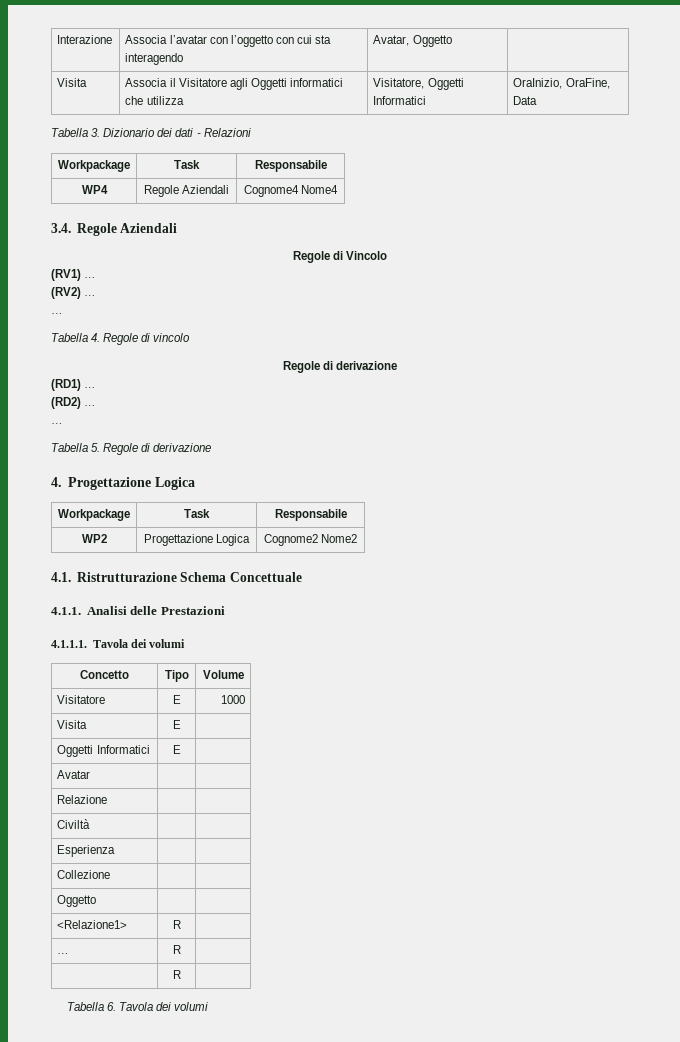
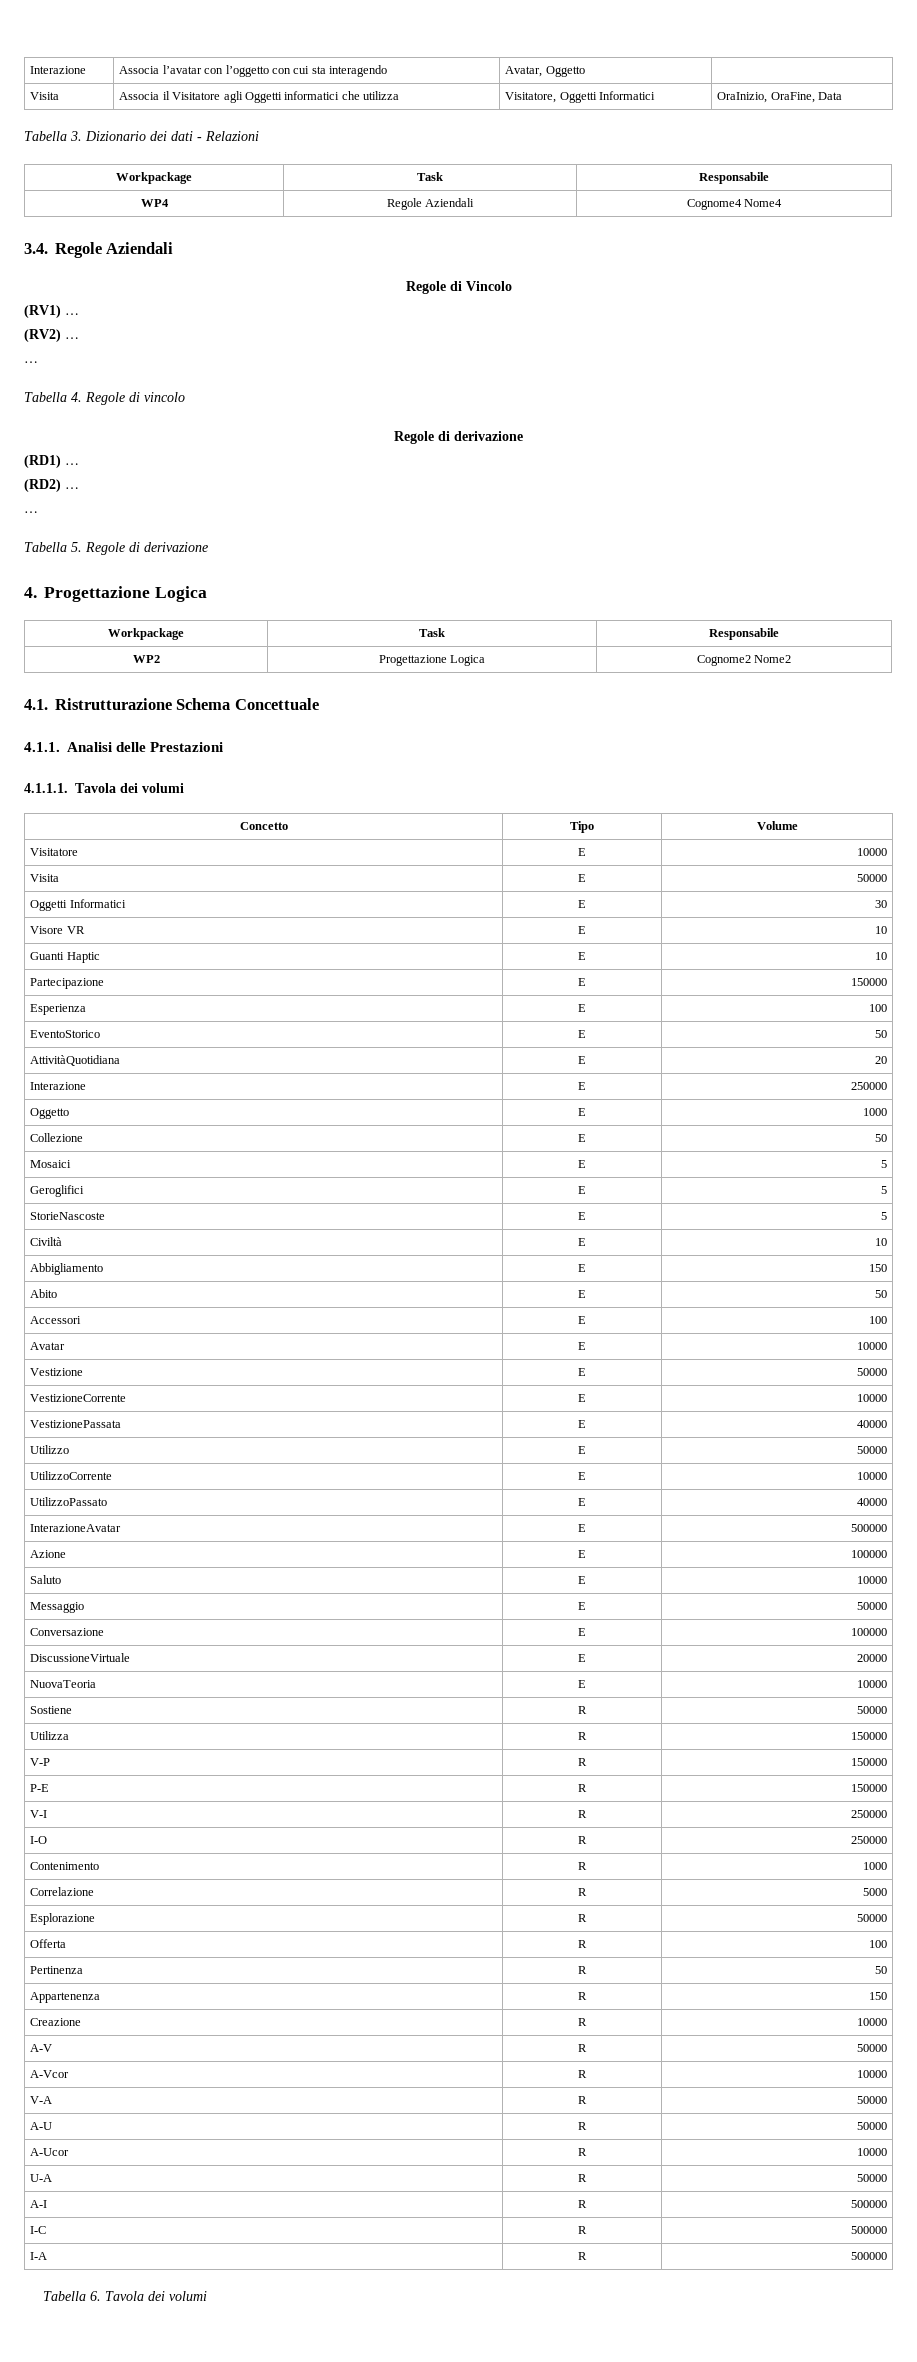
[220,695,245,704] 1000 -> [856,848,887,856] 10000
(181, 724) none -> [856,874,887,882] 50000
[57,770,91,779] [57,795,108,804] [57,819,91,829] [57,845,116,857] [57,870,111,879] [57,895,97,907] [57,920,128,929] [172,920,181,929] [57,953,70,954] [172,945,181,954] [172,970,181,979] // Avatar | | // Relazione | | // Civiltà | | // Esperienza | | // Collezione | | // Oggetto | | // <Relazione1> | R | // … | R | // | R | -> [874,900,887,908] [30,926,85,934] [578,926,586,934] [874,926,887,934] [30,952,100,963] [578,952,586,960] [874,952,887,960] [30,978,105,989] [578,978,586,986] [850,978,887,986] [30,1004,87,1015] [578,1004,586,1012] [868,1004,887,1012] [30,1030,101,1038] [578,1030,586,1038] [874,1030,887,1038] [30,1055,121,1066] [578,1056,586,1064] [874,1056,887,1064] [30,1082,87,1090] [578,1082,586,1090] [850,1082,887,1090] [30,1108,70,1119] [578,1108,586,1116] [862,1108,887,1116] [30,1133,84,1142] [578,1134,586,1142] [874,1134,887,1142] [30,1160,72,1168] [578,1160,586,1168] [880,1160,887,1168] [30,1185,85,1197] [578,1186,586,1194] [880,1186,887,1194] [30,1212,106,1220] [578,1212,586,1220] [880,1212,887,1220] [30,1237,63,1246] [578,1238,586,1246] [874,1238,887,1246] [30,1263,104,1275] [578,1264,586,1272] [868,1264,887,1272] [30,1289,58,1298] [578,1290,586,1298] [874,1290,887,1298] [30,1316,82,1324] [578,1316,586,1324] [868,1316,887,1324] [30,1342,66,1350] [578,1342,586,1350] [856,1342,887,1350] [30,1368,84,1376] [578,1368,586,1376] [856,1368,887,1376] [30,1394,127,1402] [578,1394,586,1402] [856,1394,887,1402] [30,1420,122,1428] [578,1420,586,1428] [856,1420,887,1428] [30,1445,70,1454] [578,1446,586,1454] [856,1446,887,1454] [30,1471,113,1480] [578,1472,586,1480] [856,1472,887,1480] [30,1497,108,1506] [578,1498,586,1506] [856,1498,887,1506] [30,1524,122,1532] [578,1524,586,1532] [850,1524,887,1532] [30,1550,67,1558] [578,1550,586,1558] [850,1550,887,1558] [30,1575,62,1584] [578,1576,586,1584] [856,1576,887,1584] [30,1602,85,1613] [578,1602,586,1610] [856,1602,887,1610] [30,1628,105,1636] [578,1628,586,1636] [850,1628,887,1636] [30,1653,131,1662] [578,1654,586,1662] [856,1654,887,1662] [30,1680,97,1688] [578,1680,586,1688] [856,1680,887,1688] [30,1706,73,1714] [578,1706,587,1714] [856,1706,887,1714] [30,1731,70,1740] [578,1732,587,1740] [850,1732,887,1740] [30,1758,51,1766] [578,1758,587,1766] [850,1758,887,1766] [30,1784,50,1792] [578,1784,587,1792] [850,1784,887,1792] [30,1810,48,1818] [578,1810,587,1818] [850,1810,887,1818] [30,1836,48,1844] [578,1836,587,1844] [850,1836,887,1844] [30,1862,100,1870] [578,1862,587,1870] [862,1862,887,1870] [30,1887,95,1896] [578,1888,587,1896] [862,1888,887,1896] [30,1913,96,1925] [578,1914,587,1922] [856,1914,887,1922] [30,1939,67,1948] [578,1940,587,1948] [868,1940,887,1948] [30,1966,84,1974] [578,1966,587,1974] [874,1966,887,1974] [30,1992,101,2003] [578,1992,587,2000] [868,1992,887,2000] [30,2018,82,2026] [578,2018,587,2026] [856,2018,887,2026] [30,2044,53,2052] [578,2044,587,2052] [856,2044,887,2052] [30,2070,70,2078] [578,2070,587,2078] [856,2070,887,2078] [30,2096,53,2104] [578,2096,587,2104] [856,2096,887,2104] [30,2122,53,2130] [578,2122,587,2130] [856,2122,887,2130] [30,2148,70,2156] [578,2148,587,2156] [856,2148,887,2156] [30,2174,53,2182] [578,2174,587,2182] [856,2174,887,2182] [30,2200,48,2208] [578,2200,587,2208] [850,2200,887,2208] [30,2226,47,2234] [578,2226,587,2234] [850,2226,887,2234] [30,2252,48,2260] [578,2252,587,2260] [850,2252,887,2260] 30 // Visore VR | E | 10 // Guanti Haptic | E | 10 // Partecipazione | E | 150000 // Esperienza | E | 100 // EventoStorico | E | 50 // AttivitàQuotidiana | E | 20 // Interazione | E | 250000 // Oggetto | E | 1000 // Collezione | E | 50 // Mosaici | E | 5 // Geroglifici | E | 5 // StorieNascoste | E | 5 // Civiltà | E | 10 // Abbigliamento | E | 150 // Abito | E | 50 // Accessori | E | 100 // Avatar | E | 10000 // Vestizione | E | 50000 // VestizioneCorrente | E | 10000 // VestizionePassata | E | 40000 // Utilizzo | E | 50000 // UtilizzoCorrente | E | 10000 // UtilizzoPassato | E | 40000 // InterazioneAvatar | E | 500000 // Azione | E | 100000 // Saluto | E | 10000 // Messaggio | E | 50000 // Conversazione | E | 100000 // DiscussioneVirtuale | E | 20000 // NuovaTeoria | E | 10000 // Sostiene | R | 50000 // Utilizza | R | 150000 // V-P | R | 150000 // P-E | R | 150000 // V-I | R | 250000 // I-O | R | 250000 // Contenimento | R | 1000 // Correlazione | R | 5000 // Esplorazione | R | 50000 // Offerta | R | 100 // Pertinenza | R | 50 // Appartenenza | R | 150 // Creazione | R | 10000 // A-V | R | 50000 // A-Vcor | R | 10000 // V-A | R | 50000 // A-U | R | 50000 // A-Ucor | R | 10000 // U-A | R | 50000 // A-I | R | 500000 // I-C | R | 500000 // I-A | R | 500000

